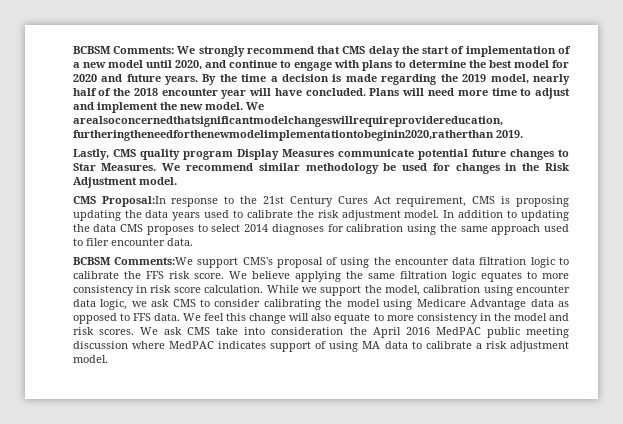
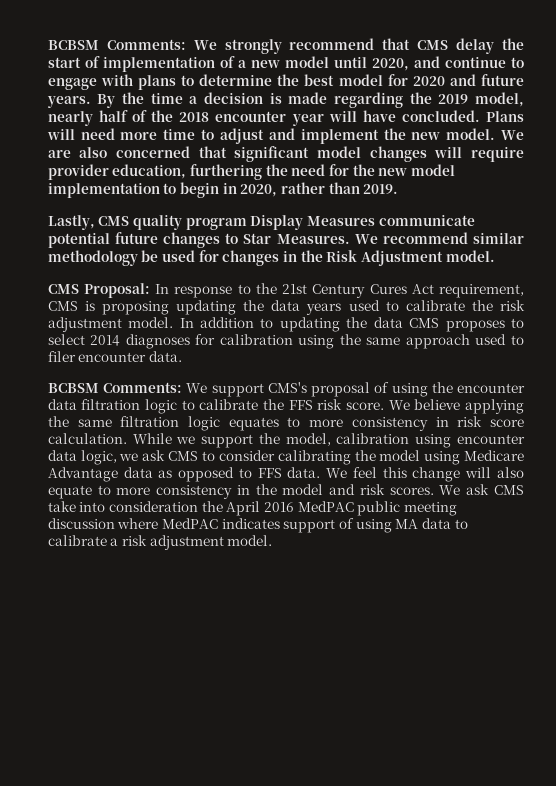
[72,116,503,127] [72,130,494,141] arealsoconcernedthatsignificantmodelchangeswillrequireprovidereducation, furtheringtheneedforthenewmodelimplementationtobeginin2020,ratherthan -> [47,146,524,162] [47,164,455,180] [47,182,360,198] are also concerned that significant model changes will require provider education, furthering the need for the new model implementation to begin in 2020, rather than
[101,196,166,207] Proposal:In -> [84,283,170,298] Proposal: In
[113,257,193,265] Comments:We -> [103,382,208,393] Comments: We

